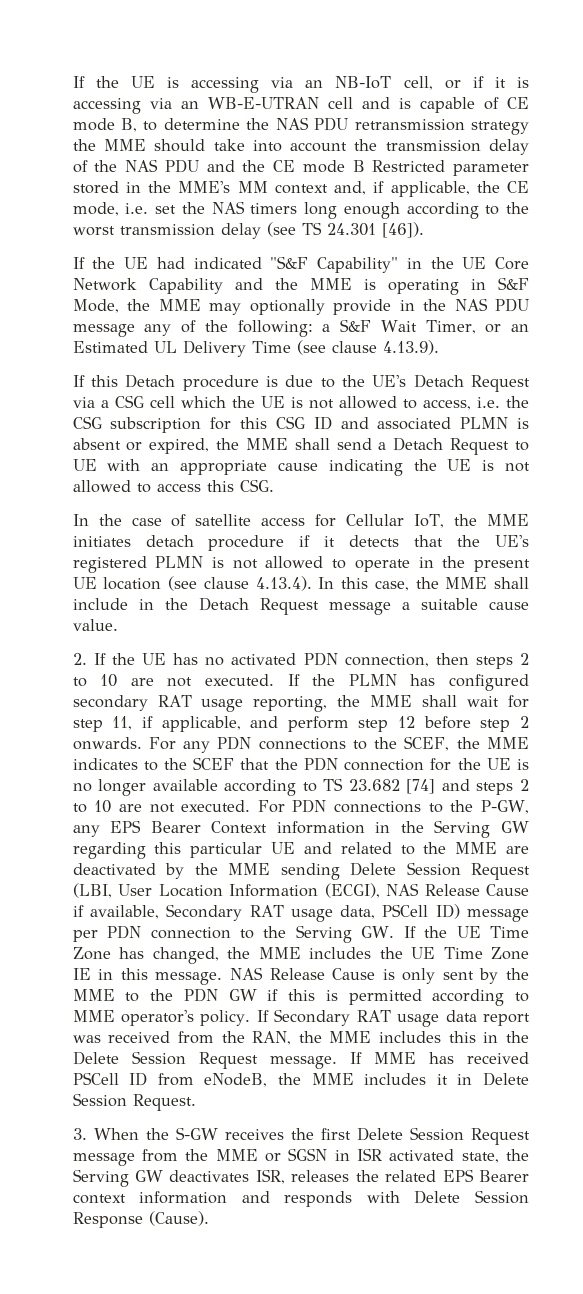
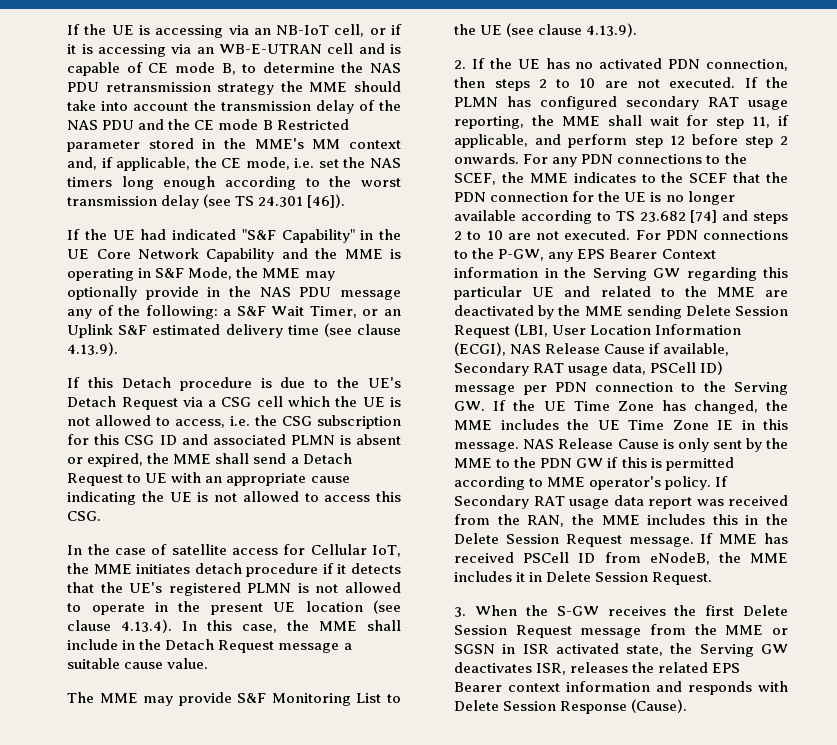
[72,340,291,357] Estimated UL Delivery Time -> [67,324,319,338] Uplink S&F estimated delivery time
(118, 625) none -> [67,692,402,706] [454,23,638,37] // The MME may provide S&F Monitoring List to the UE (see clause 4.13.9).

